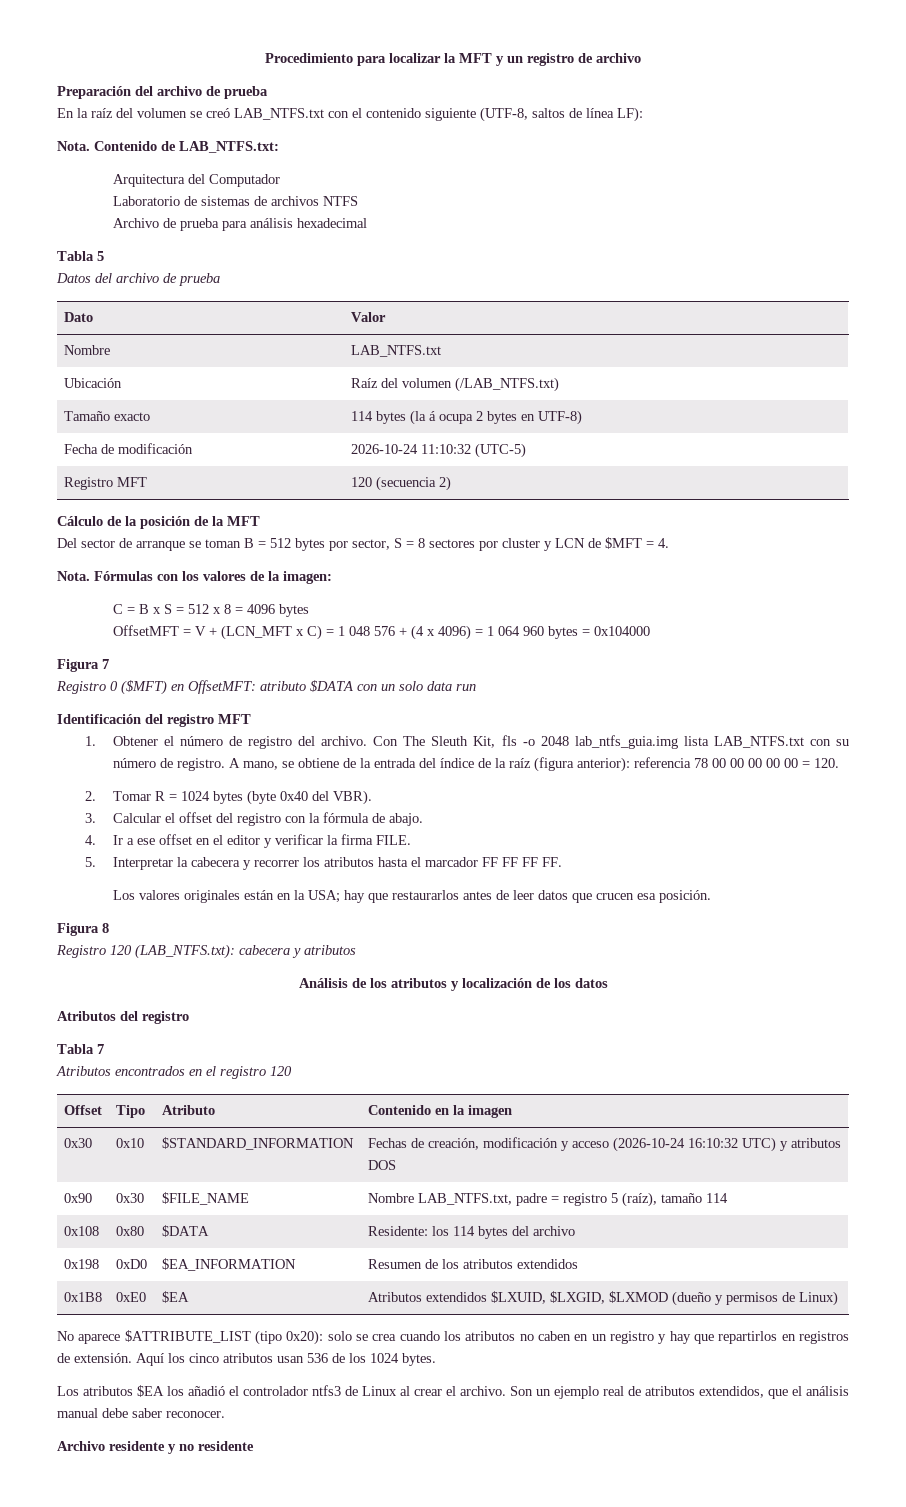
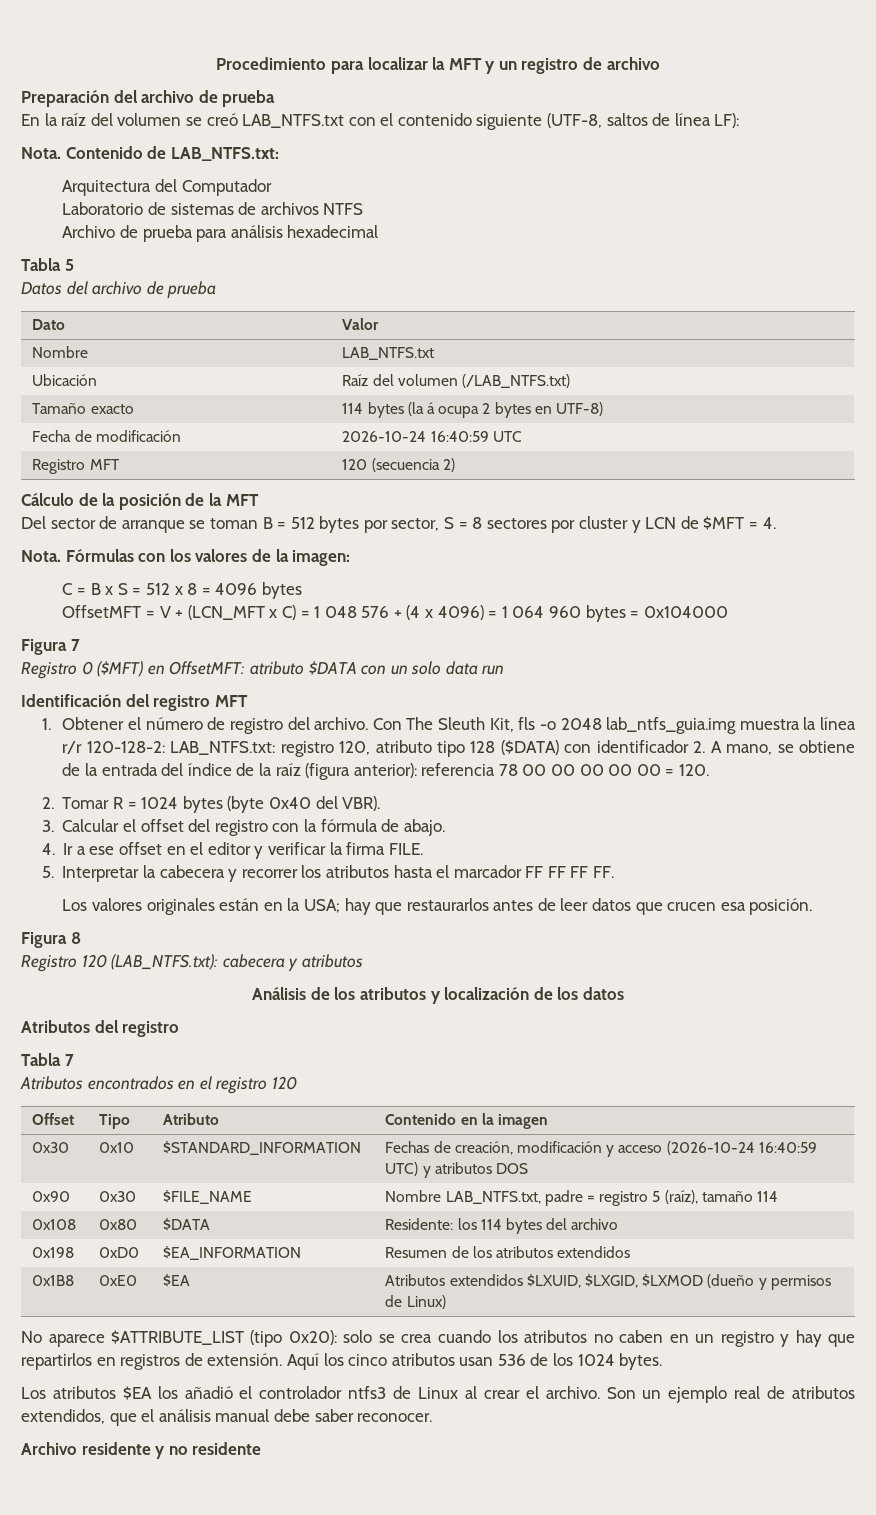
[420,443,526,458] 11:10:32 (UTC-5) -> [430,431,522,442] 16:40:59 UTC
[683,736,850,748] [112,758,225,771] lista LAB_NTFS.txt con su número de registro. -> [739,717,856,730] [62,740,706,757] muestra la línea r/r 120-128-2: LAB_NTFS.txt: registro 120, atributo tipo 128 ($DATA) con identificador 2.
[687,1138,738,1148] 16:10:32 -> [758,1142,817,1153] 16:40:59

